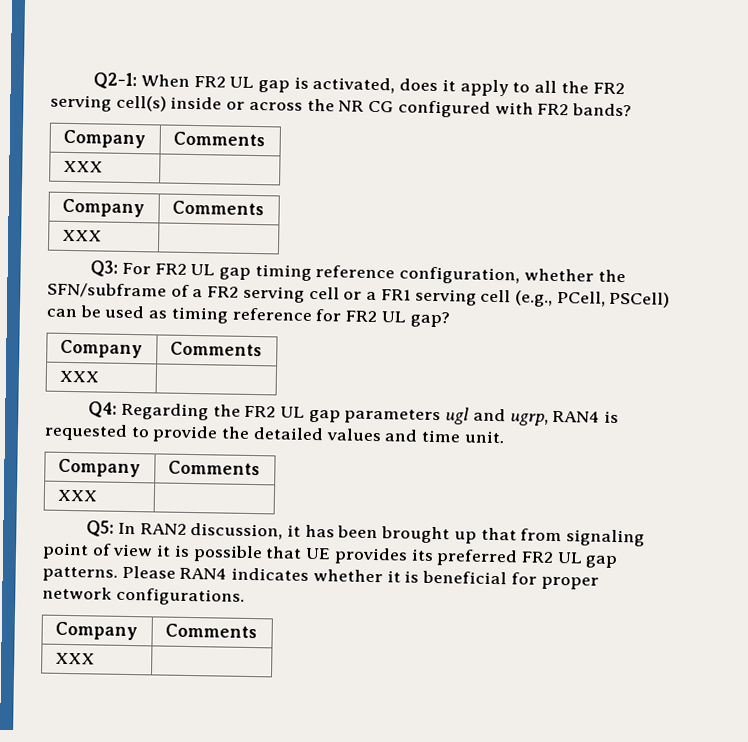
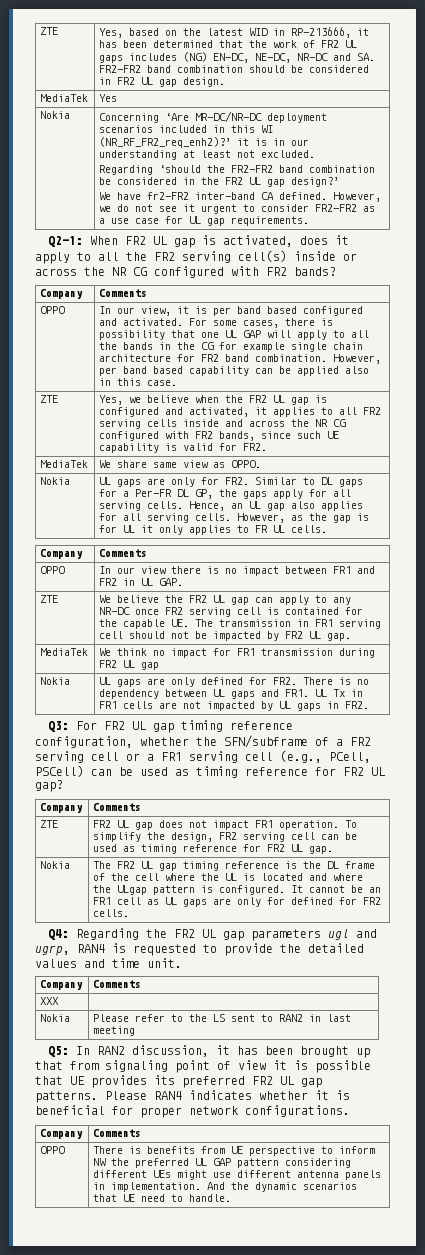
(93, 81) none -> [40,27,59,35] [99,27,370,38] [99,40,358,48] [99,52,376,63] [99,65,370,73] [99,77,226,87] [40,94,89,102] [99,94,118,102] [40,111,71,119] [99,111,328,123] [99,125,274,133] [99,137,310,148] [99,150,316,160] [99,165,376,175] [99,177,340,187] [99,192,382,202] [99,204,376,214] [99,216,310,226] ZTE | Yes, based on the latest WID in RP-213666, it has been determined that the work of FR2 UL gaps includes (NG) EN-DC, NE-DC, NR-DC and SA. FR2-FR2 band combination should be considered in FR2 UL gap design. // MediaTek | Yes // Nokia | Concerning ‘Are MR-DC/NR-DC deployment scenarios included in this WI (NR_RF_FR2_req_enh2)?’ it is in our understanding at least not excluded. // Regarding ‘should the FR2-FR2 band combination be considered in the FR2 UL gap design?’ // We have fr2-FR2 inter-band CA defined. However, we do not see it urgent to consider FR2-FR2 as a use case for UL gap requirements. //
[62,160,103,173] [61,198,145,218] [171,200,264,216] [61,229,102,242] XXX | // Company | Comments // XXX | -> [40,306,66,314] [99,306,364,316] [99,318,334,328] [99,330,370,340] [99,342,364,352] [99,354,382,364] [99,366,370,376] [99,378,178,386] [40,395,59,403] [99,395,328,405] [99,407,382,417] [99,419,347,429] [99,431,340,441] [99,443,268,453] [40,460,89,468] [99,460,262,468] [40,477,71,485] [99,477,364,487] [99,489,352,499] [99,501,364,511] [99,513,370,523] [99,525,328,535] [40,549,84,559] [99,549,148,557] [40,566,66,574] [99,566,376,576] [99,578,184,586] [40,595,59,603] [99,595,352,605] [99,607,364,617] [99,619,382,629] [99,631,352,641] [40,648,89,656] [99,648,376,658] [99,660,160,670] [40,677,71,685] [99,677,370,687] [99,689,364,699] [99,701,370,711] OPPO | In our view, it is per band based configured and activated. For some cases, there is possibility that one UL GAP will apply to all the bands in the CG for example single chain architecture for FR2 band combination. However, per band based capability can be applied also in this case. // ZTE | Yes, we believe when the FR2 UL gap is configured and activated, it applies to all FR2 serving cells inside and across the NR CG configured with FR2 bands, since such UE capability is valid for FR2. // MediaTek | We share same view as OPPO. // Nokia | UL gaps are only for FR2. Similar to DL gaps for a Per-FR DL GP, the gaps apply for all serving cells. Hence, an UL gap also applies for all serving cells. However, as the gap is for UL it only applies to FR UL cells. // Company | Comments // OPPO | In our view there is no impact between FR1 and FR2 in UL GAP. // ZTE | We believe the FR2 UL gap can apply to any NR-DC once FR2 serving cell is contained for the capable UE. The transmission in FR1 serving cell should not be impacted by FR2 UL gap. // MediaTek | We think no impact for FR1 transmission during FR2 UL gap // Nokia | UL gaps are only defined for FR2. There is no dependency between UL gaps and FR1. UL Tx in FR1 cells are not impacted by UL gaps in FR2.
[58,370,99,383] XXX | -> [40,820,59,828] [93,820,358,830] [93,832,358,842] [93,844,334,854] [40,861,71,869] [93,861,376,871] [93,873,364,881] [93,885,382,895] [93,897,382,907] [93,909,130,917] ZTE | FR2 UL gap does not impact FR1 operation. To simplify the design, FR2 serving cell can be used as timing reference for FR2 UL gap. // Nokia | The FR2 UL gap timing reference is the DL frame of the cell where the UL is located and where the ULgap pattern is configured. It cannot be an FR1 cell as UL gaps are only for defined for FR2 cells.
(98, 495) none -> [40,1014,71,1022] [93,1014,352,1022] [93,1026,136,1036] // Nokia | Please refer to the LS sent to RAN2 in last meeting
[54,652,95,665] XXX | -> [40,1146,66,1154] [93,1146,376,1156] [93,1158,352,1168] [93,1170,382,1180] [93,1182,358,1192] [93,1194,232,1202] OPPO | There is benefits from UE perspective to inform NW the preferred UL GAP pattern considering different UEs might use different antenna panels in implementation. And the dynamic scenarios that UE need to handle.

